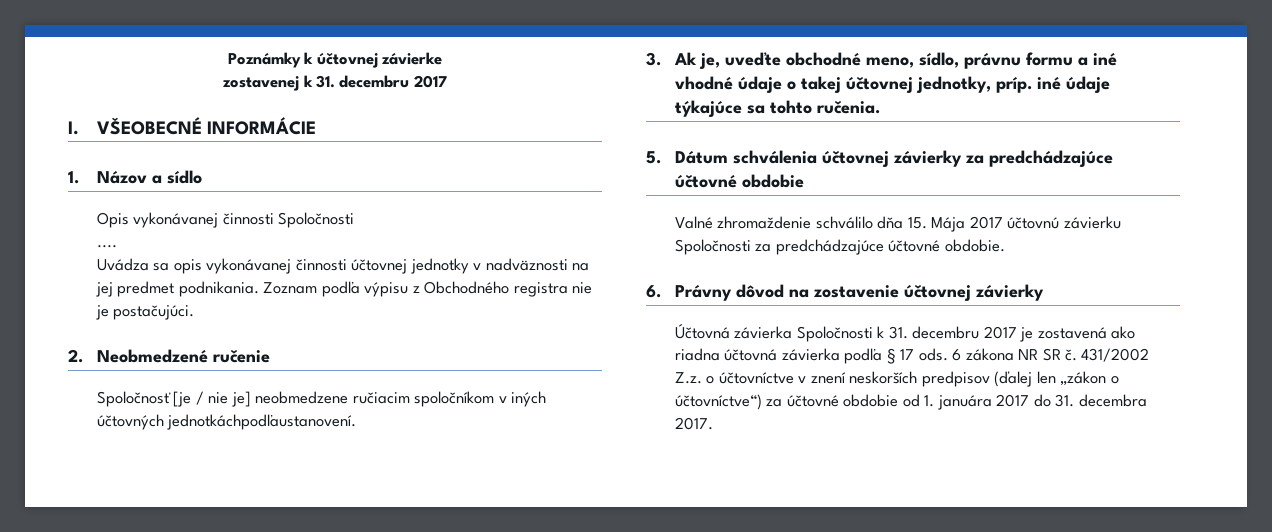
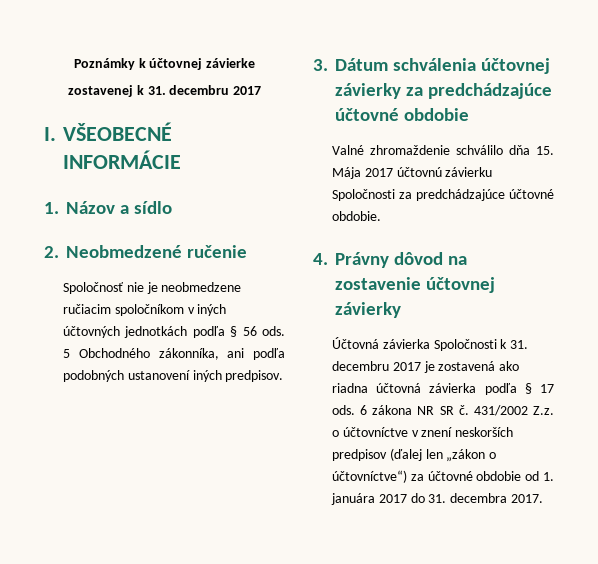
[97,212,355,228] [97,245,118,248] [97,258,590,274] [96,281,593,297] [96,305,195,320] // Opis vykonávanej činnosti Spoločnosti // .... // Uvádza sa opis vykonávanej činnosti účtovnej jednotky v nadväznosti na jej predmet podnikania. Zoznam podľa výpisu z Obchodného registra nie je postačujúci. -> (173, 207) none
[173,391,251,407] [je / nie je] -> [126,282,158,294] nie je
[167,414,357,430] [646,52,1118,69] [675,76,1111,93] [675,100,881,117] [646,151,661,164] jednotkáchpodľaustanovení. // 3. Ak je, uveďte obchodné meno, sídlo, právnu formu a iné vhodné údaje o takej účtovnej jednotky, príp. iné údaje týkajúce sa tohto ručenia. // 5. -> [124,326,285,338] [63,348,285,360] [63,370,284,382] [313,59,328,71] jednotkách podľa § 56 ods. 5 Obchodného zákonníka, ani podľa podobných ustanovení iných predpisov. // 3.
[646,285,661,298] 6. -> [313,253,328,265] 4.

